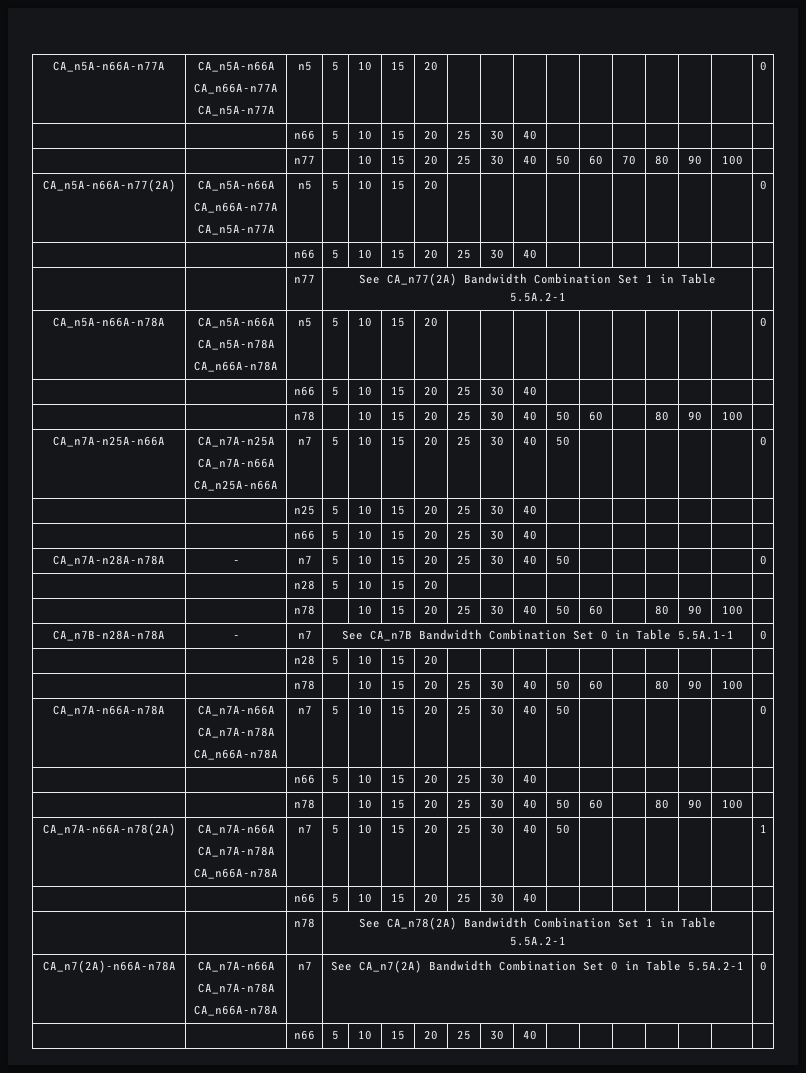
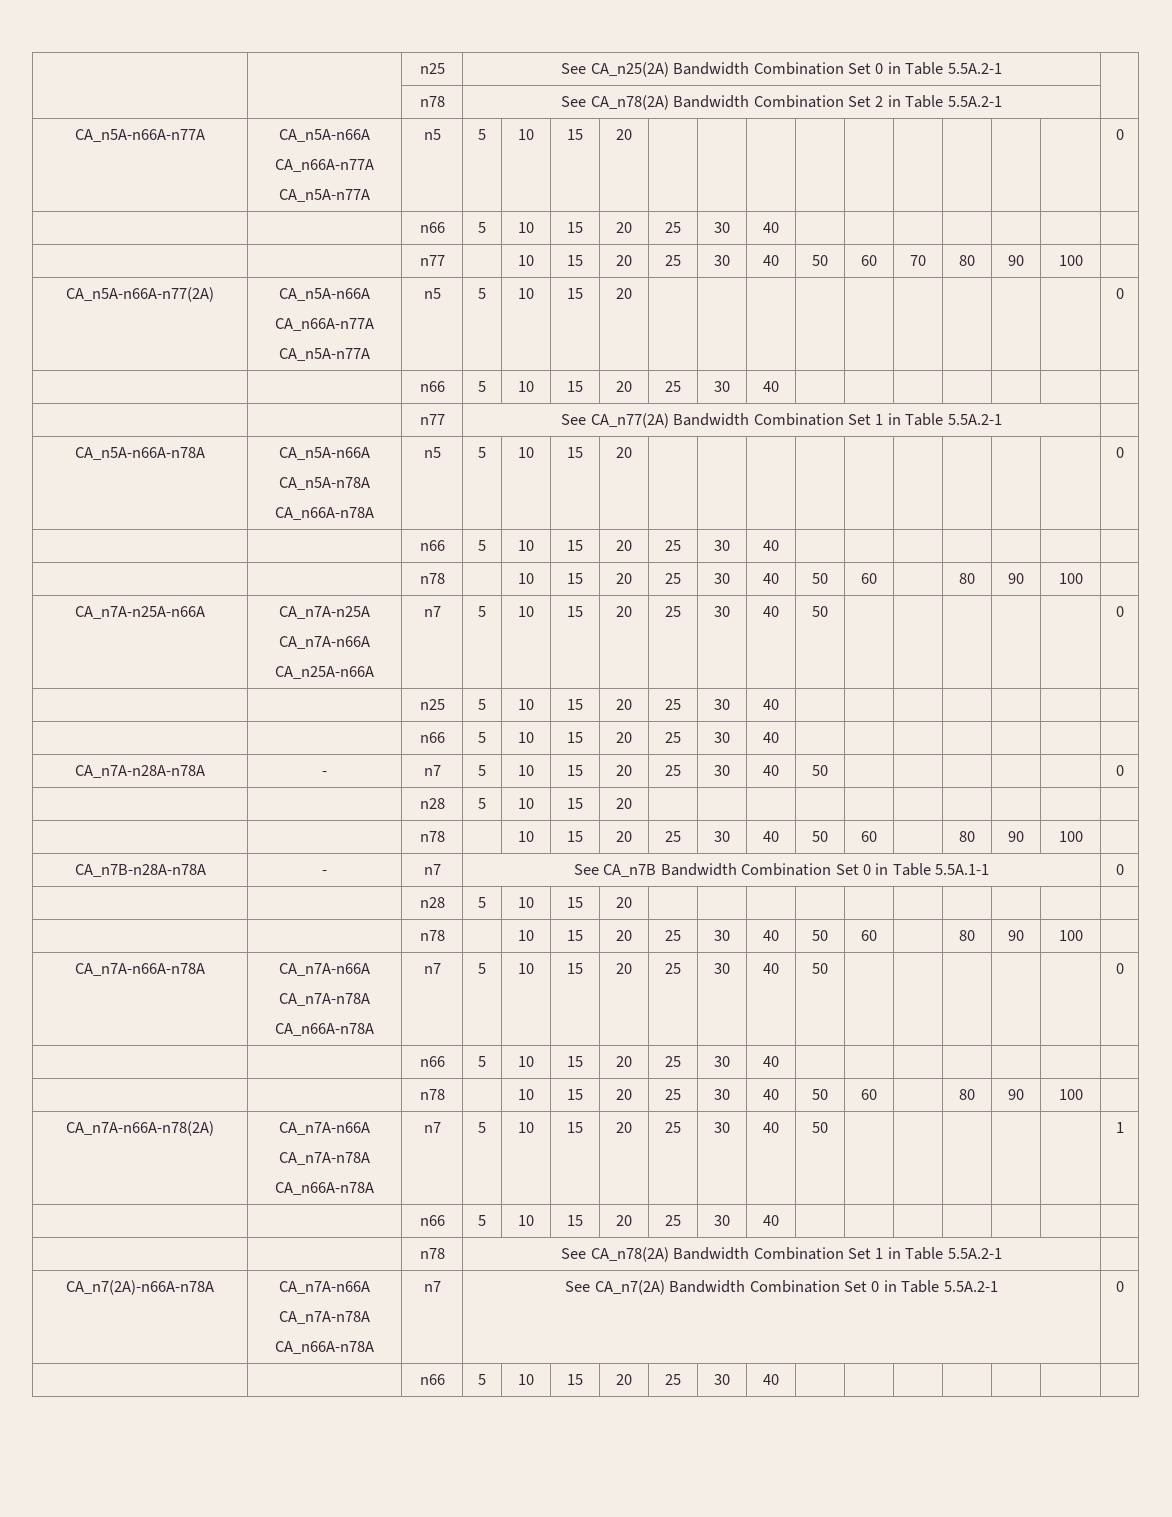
(53, 66) none -> [419,63,445,74] [561,62,1002,77] [419,96,445,107] [561,95,1002,110] | | n25 | See CA_n25(2A) Bandwidth Combination Set 0 in Table 5.5A.2-1 | // | | n78 | See CA_n78(2A) Bandwidth Combination Set 2 in Table 5.5A.2-1 | //

